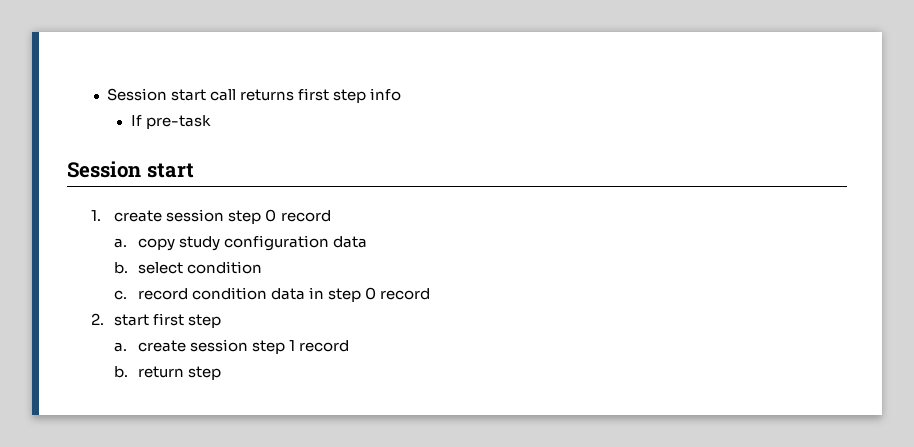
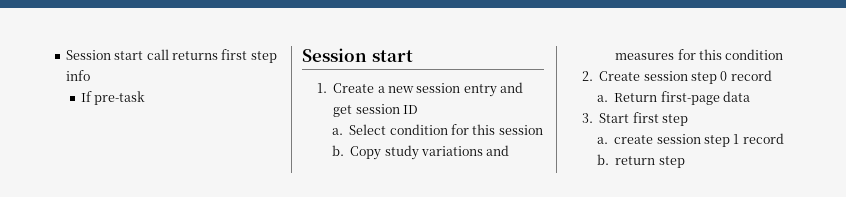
[114,210,163,222] create -> [333,82,524,97] [333,104,419,117] [332,124,543,135] [332,145,510,160] [615,49,784,60] [582,71,641,81] Create a new session entry and get session ID // a. Select condition for this session // b. Copy study variations and measures for this condition // 2. Create
[137,235,368,251] [114,261,263,274] [114,287,431,302] [90,313,150,326] copy study configuration data // b. select condition // c. record condition data in step 0 record // 2. start -> [614,91,751,105] [582,113,630,123] Return first-page data // 3. Start

